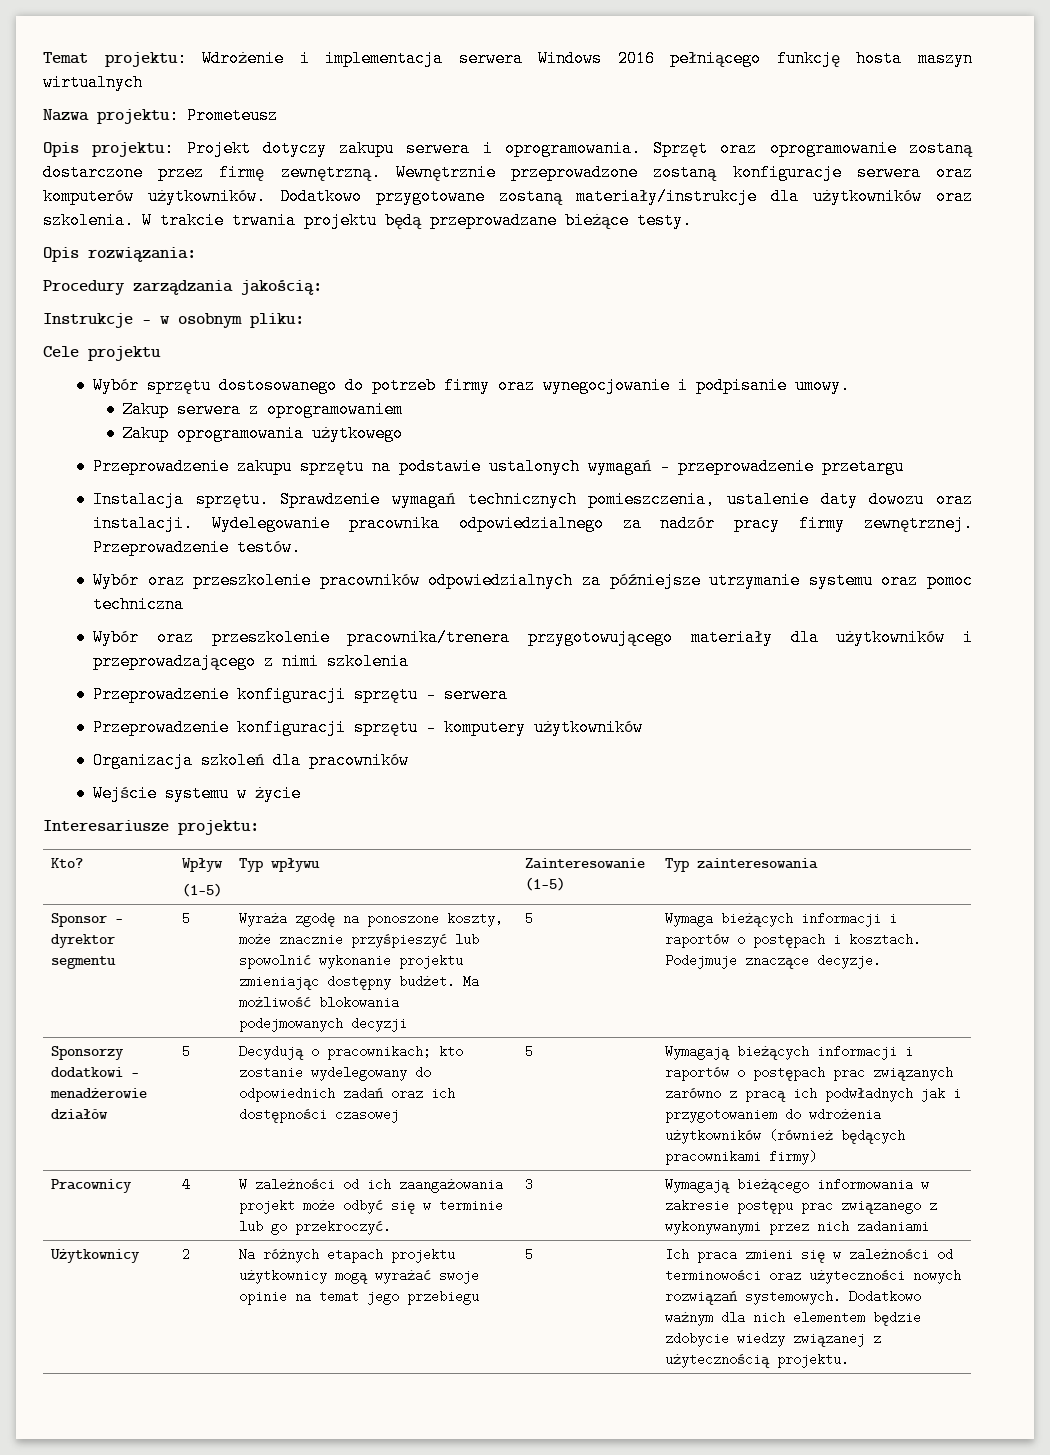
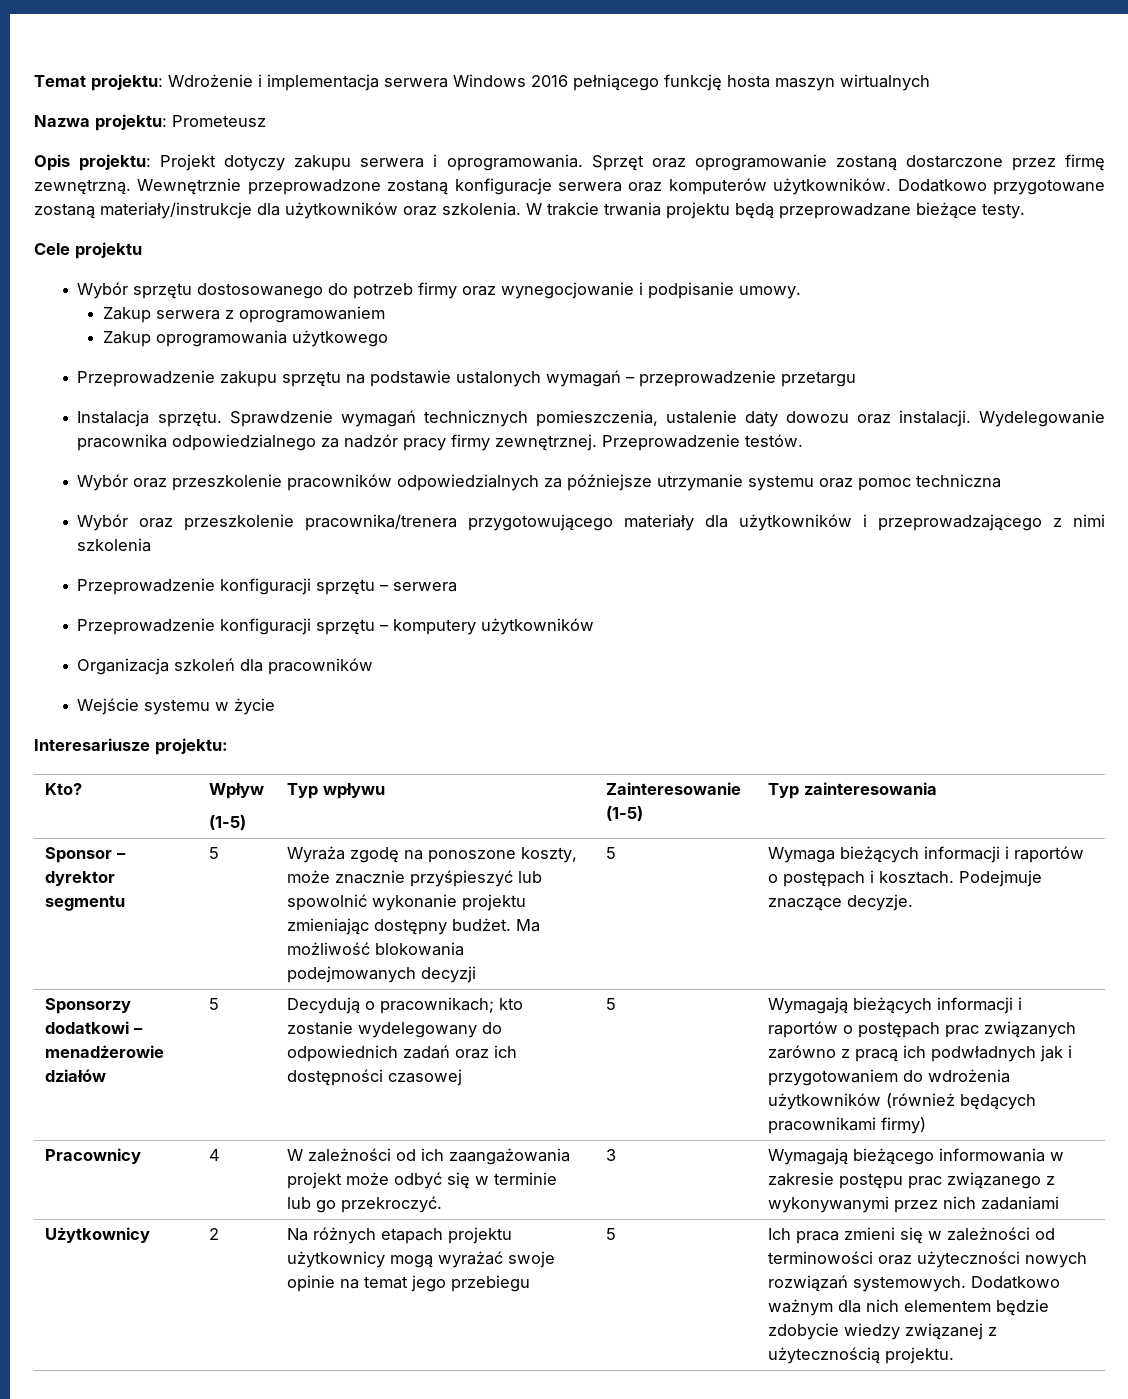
[43,247,196,262] [43,280,322,295] [43,313,304,328] // Opis rozwiązania: // Procedury zarządzania jakością: // Instrukcje – w osobnym pliku: -> (1025, 211) none

